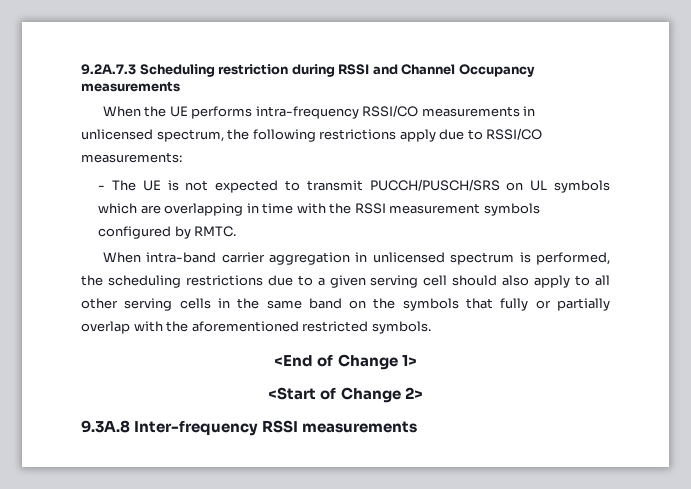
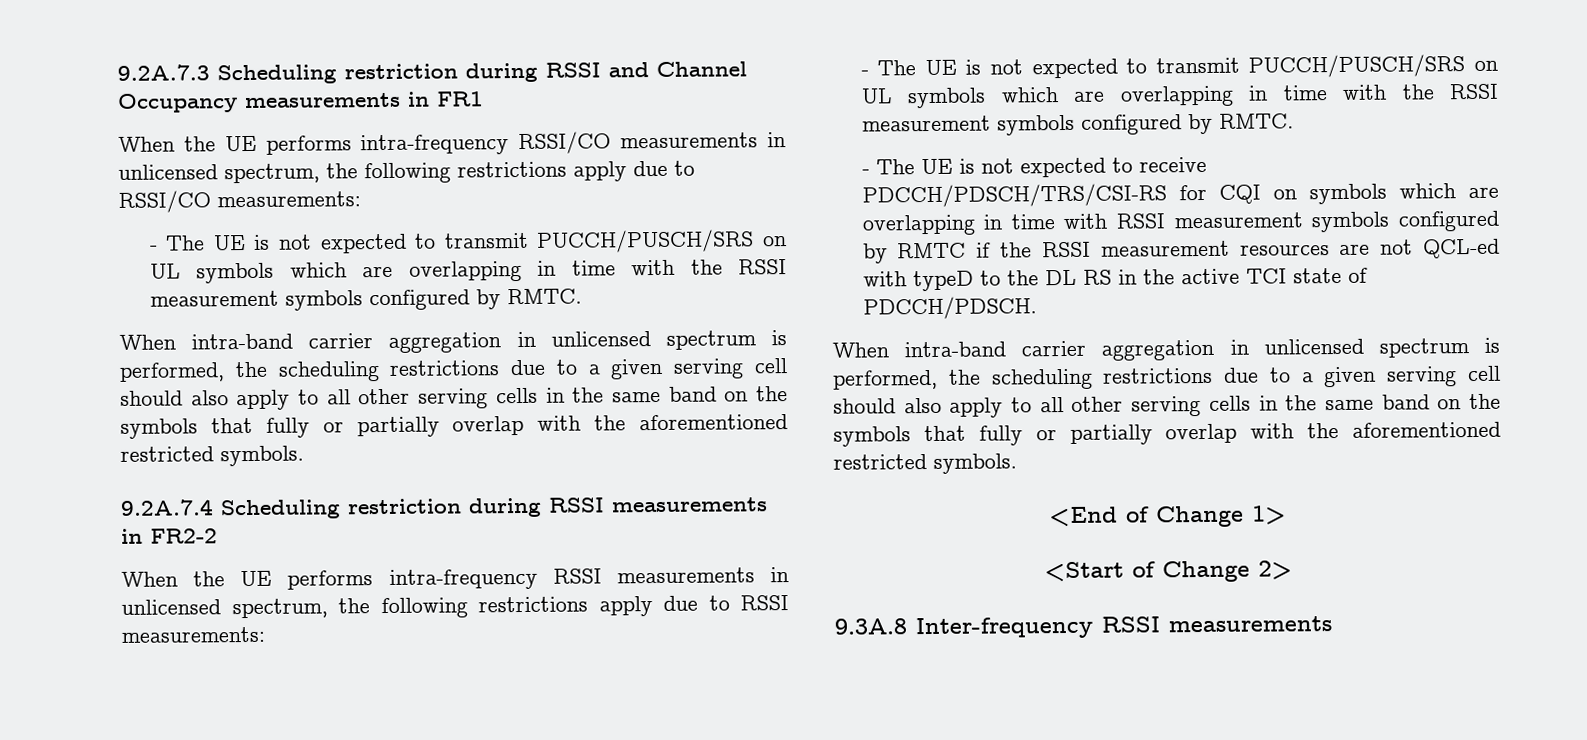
(180, 86) none -> [407,91,484,107] in FR1
(431, 327) none -> [120,497,768,520] [121,528,218,544] [121,567,789,590] [121,595,789,619] [121,626,265,643] [860,54,1498,79] [860,83,1499,109] [861,113,1294,136] [861,156,1207,178] [861,183,1499,208] [861,210,1499,236] [862,238,1500,264] [862,267,1368,292] [862,296,1037,320] [832,337,1500,361] [833,365,1501,390] [833,393,1501,418] [833,421,1501,447] [833,453,1017,474] // 9.2A.7.4 Scheduling restriction during RSSI measurements in FR2-2 // When the UE performs intra-frequency RSSI measurements in unlicensed spectrum, the following restrictions apply due to RSSI measurements: // - The UE is not expected to transmit PUCCH/PUSCH/SRS on UL symbols which are overlapping in time with the RSSI measurement symbols configured by RMTC. // - The UE is not expected to receive PDCCH/PDSCH/TRS/CSI-RS for CQI on symbols which are overlapping in time with RSSI measurement symbols configured by RMTC if the RSSI measurement resources are not QCL-ed with typeD to the DL RS in the active TCI state of PDCCH/PDSCH. // When intra-band carrier aggregation in unlicensed spectrum is performed, the scheduling restrictions due to a given serving cell should also apply to all other serving cells in the same band on the symbols that fully or partially overlap with the aforementioned restricted symbols.

